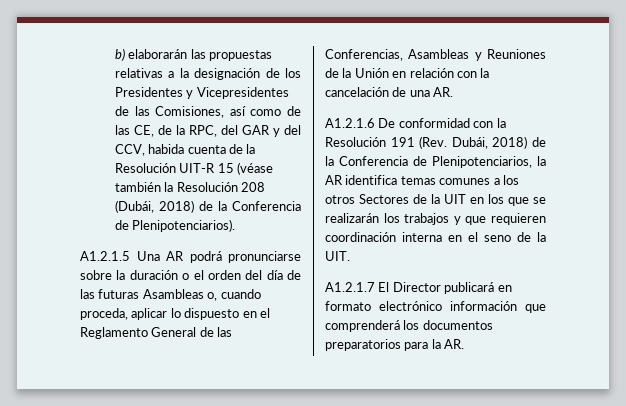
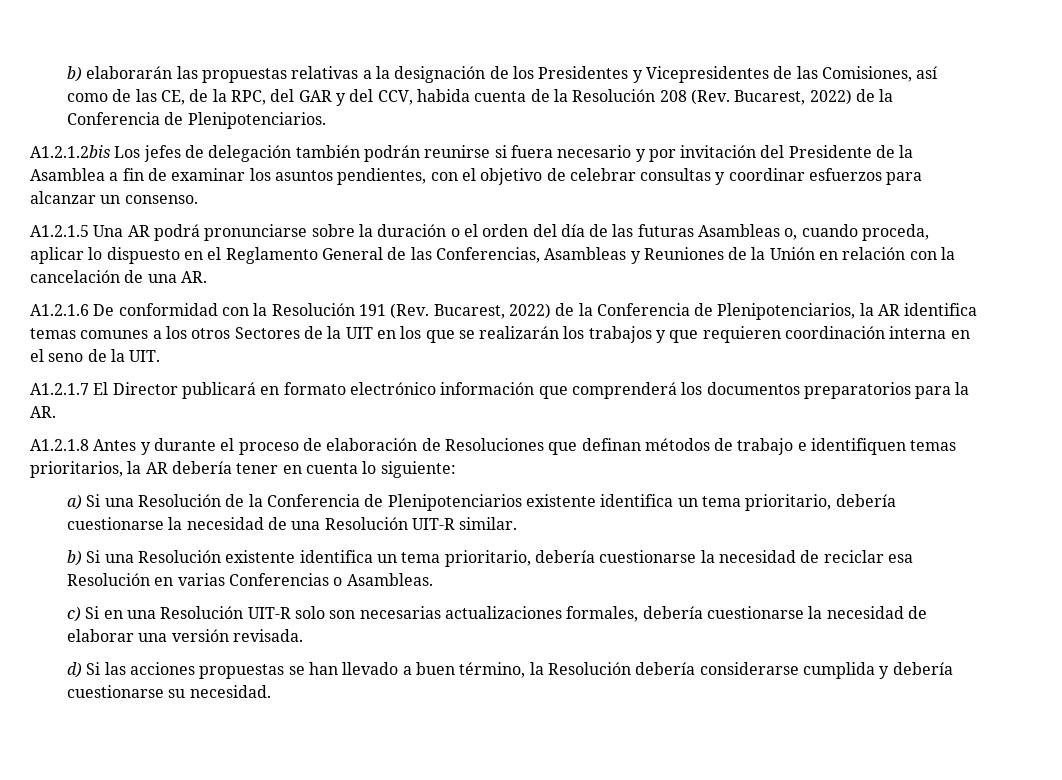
[179,162,274,175] [114,182,266,192] [114,200,301,213] [114,219,236,232] UIT-R 15 (véase también la Resolución 208 (Dubái, 2018) de la Conferencia de Plenipotenciarios). -> [659,89,894,105] [67,112,326,129] [30,145,914,162] [30,168,923,185] [30,191,198,204] 208 (Rev. Bucarest, 2022) de la Conferencia de Plenipotenciarios. // A1.2.1.2bis Los jefes de delegación también podrán reunirse si fuera necesario y por invitación del Presidente de la Asamblea a fin de examinar los asuntos pendientes, con el objetivo de celebrar consultas y coordinar esfuerzos para alcanzar un consenso.
[451,136,528,149] Dubái, 2018) -> [433,303,551,319] Bucarest, 2022)
(465, 344) none -> [30,438,957,455] [30,461,456,478] [67,494,896,511] [67,517,518,530] [67,550,913,567] [67,573,433,586] [67,606,927,622] [67,629,304,642] [67,662,953,679] [67,685,271,698] // A1.2.1.8 Antes y durante el proceso de elaboración de Resoluciones que definan métodos de trabajo e identifiquen temas prioritarios, la AR debería tener en cuenta lo siguiente: // a) Si una Resolución de la Conferencia de Plenipotenciarios existente identifica un tema prioritario, debería cuestionarse la necesidad de una Resolución UIT-R similar. // b) Si una Resolución existente identifica un tema prioritario, debería cuestionarse la necesidad de reciclar esa Resolución en varias Conferencias o Asambleas. // c) Si en una Resolución UIT-R solo son necesarias actualizaciones formales, debería cuestionarse la necesidad de elaborar una versión revisada. // d) Si las acciones propuestas se han llevado a buen término, la Resolución debería considerarse cumplida y debería cuestionarse su necesidad.

